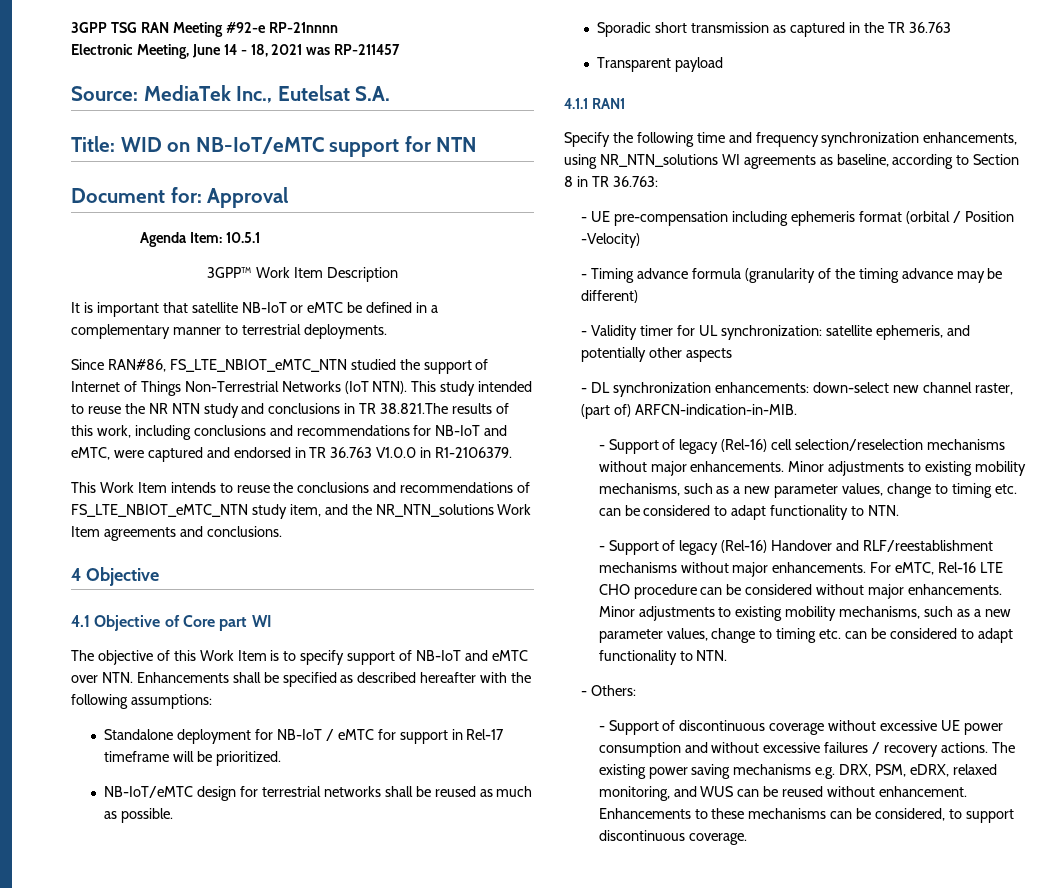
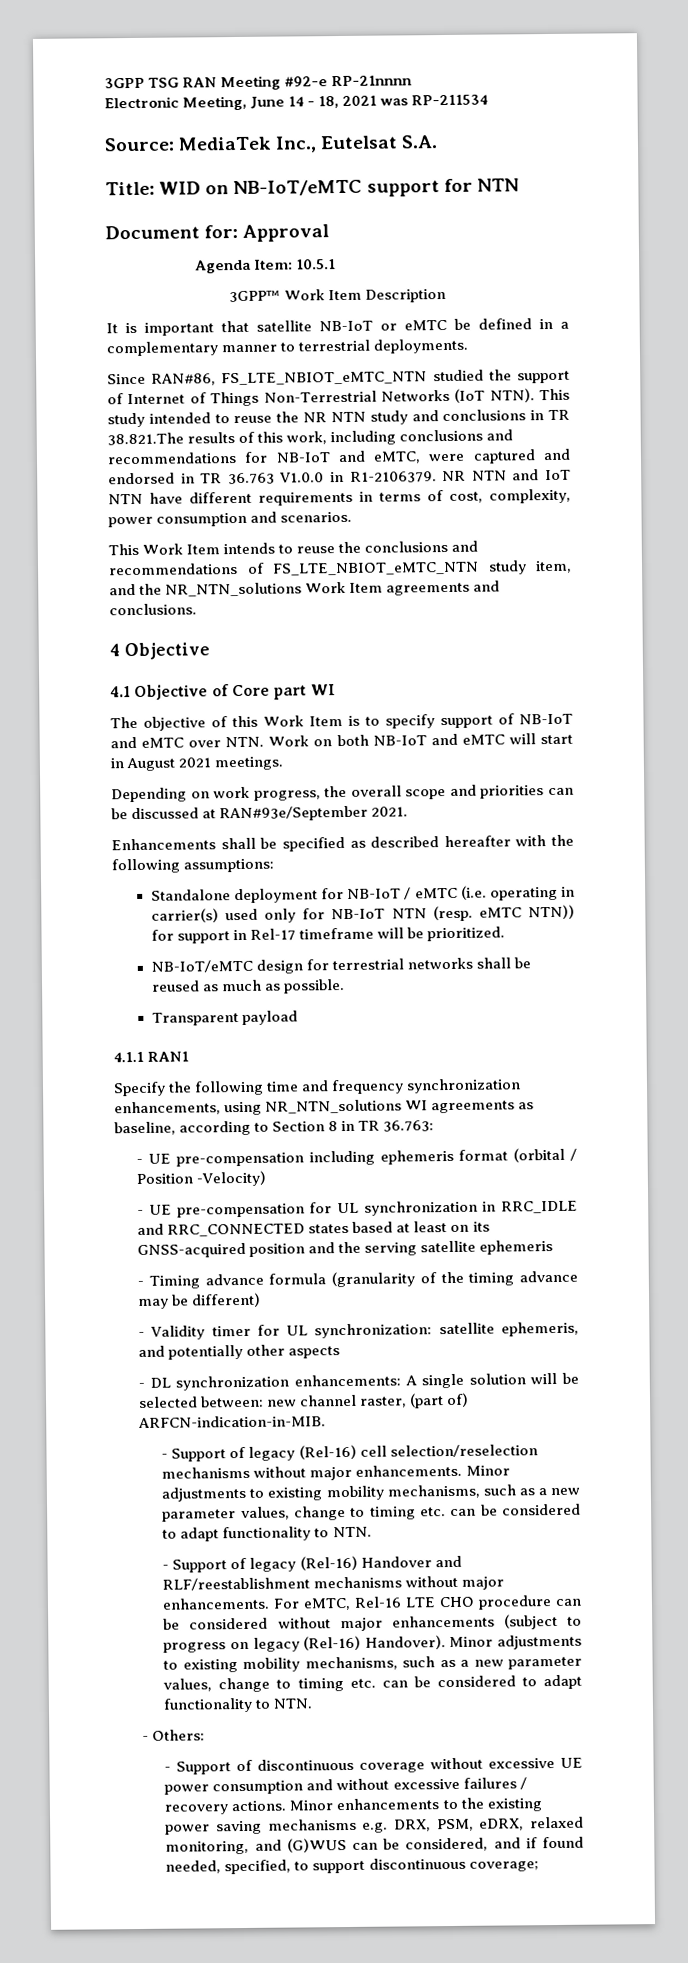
[334,44,401,55] RP-211457 -> [411,94,489,106] RP-211534
(513, 452) none -> [442,469,571,482] [108,488,571,506] [108,511,353,528] NR NTN and IoT NTN have different requirements in terms of cost, complexity, power consumption and scenarios.
(133, 677) none -> [268,733,574,747] [110,756,284,772] [111,784,574,803] [111,805,409,822] Work on both NB-IoT and eMTC will start in August 2021 meetings. // Depending on work progress, the overall scope and priorities can be discussed at RAN#93e/September 2021. //
(374, 734) none -> [460,885,575,901] [150,904,575,923] (i.e. operating in carrier(s) used only for NB-IoT NTN (resp. eMTC NTN))
[597,22,951,37] // Sporadic short transmission as captured in the TR 36.763 -> (345, 986) none
(641, 240) none -> [137,1200,578,1218] [137,1221,490,1237] [137,1240,554,1258] // - UE pre-compensation for UL synchronization in RRC_IDLE and RRC_CONNECTED states based at least on its GNSS-acquired position and the serving satellite ephemeris
[812,382,889,393] down-select -> [404,1372,579,1389] [138,1395,265,1408] A single solution will be selected between:
[908,584,1003,595] enhancements. -> [391,1613,582,1630] [163,1635,446,1653] enhancements (subject to progress on legacy (Rel-16) Handover).
[991,742,1015,753] The -> [289,1797,484,1811] Minor enhancements to the
[700,786,968,797] [598,808,946,821] WUS can be reused without enhancement. Enhancements to these mechanisms can be considered, -> [286,1836,584,1853] [165,1859,292,1875] (G)WUS can be considered, and if found needed, specified,
[688,833,747,845] coverage. -> [468,1861,539,1872] coverage;

